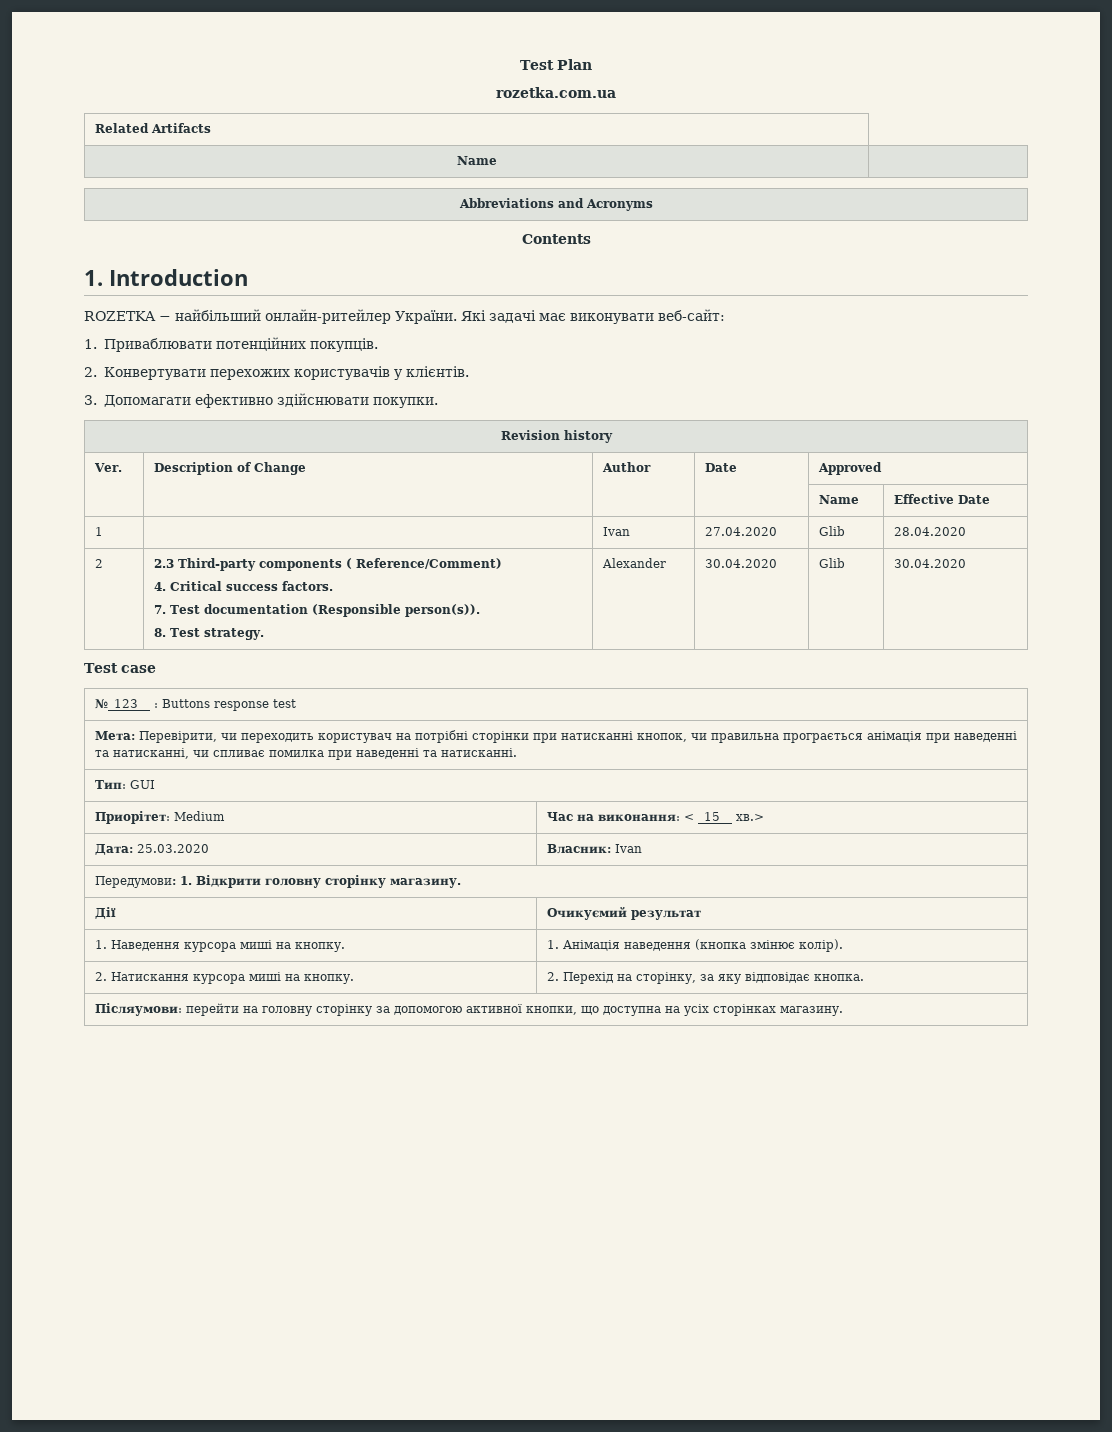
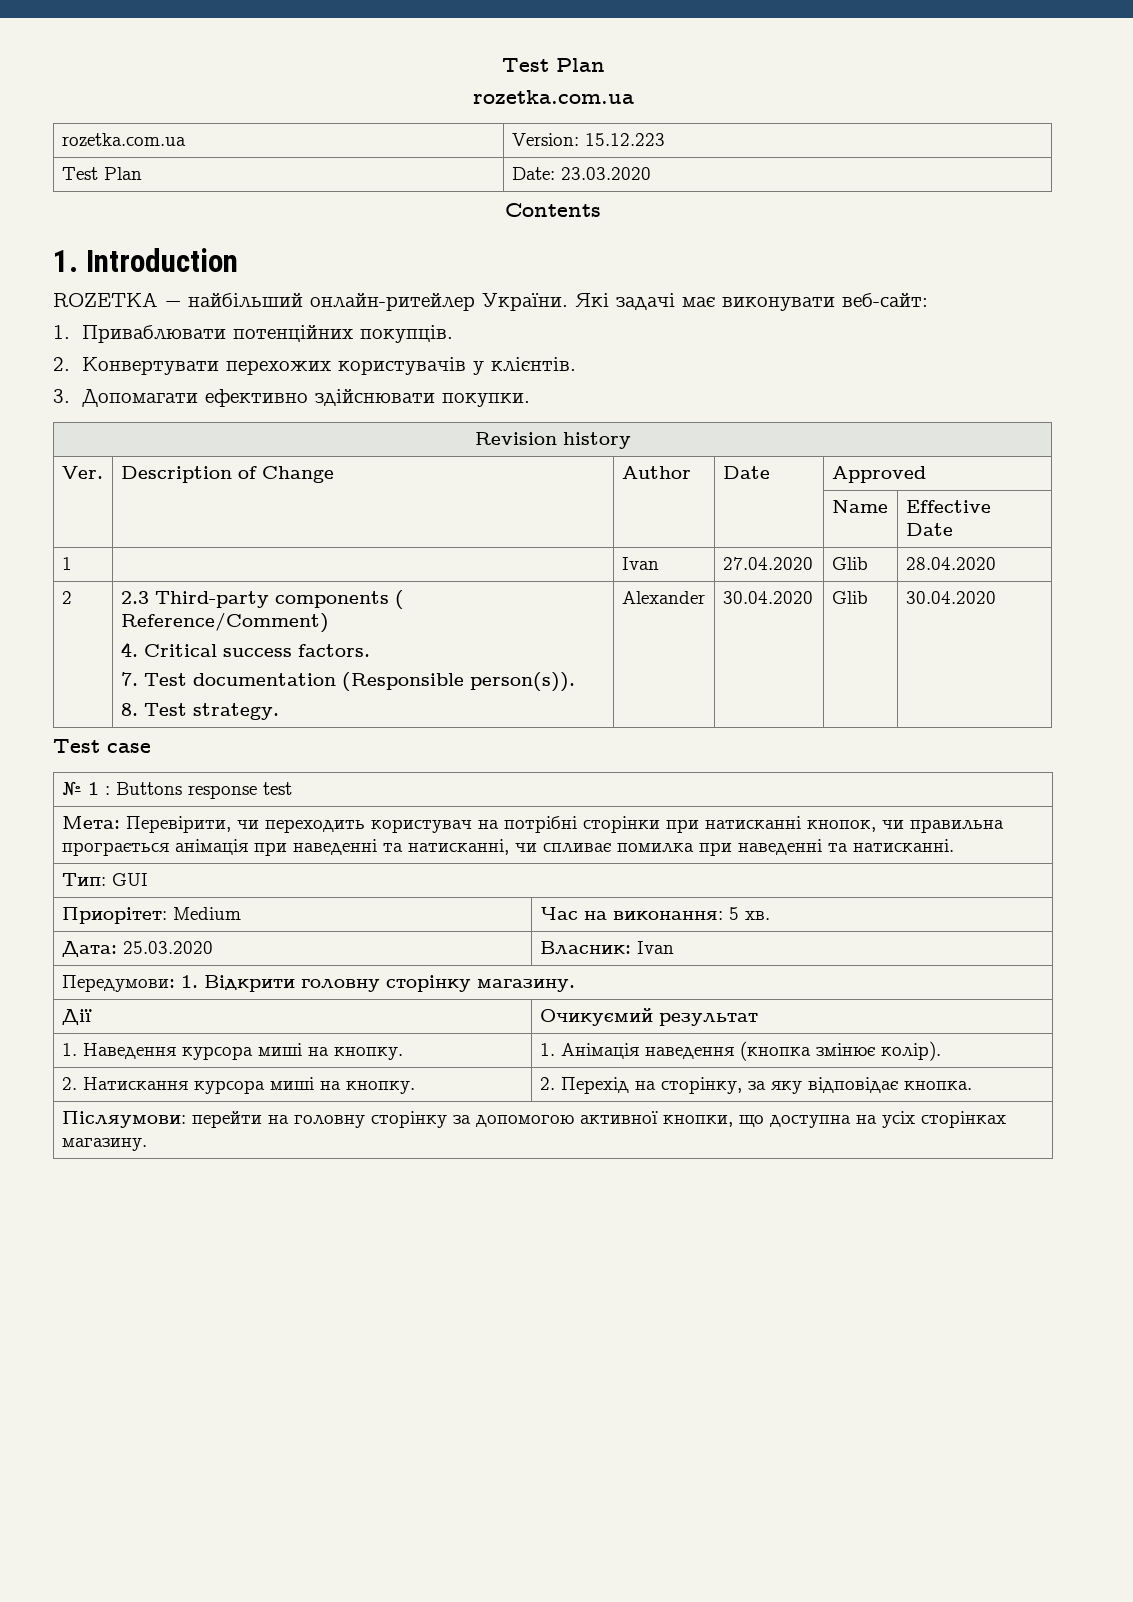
[94,123,211,133] [456,156,497,165] [458,198,653,211] Related Artifacts // Name | // Abbreviations and Acronyms -> [61,133,186,146] [511,133,665,146] [61,167,142,180] [511,167,651,180] rozetka.com.ua | Version: 15.12.223 // Test Plan | Date: 23.03.2020
[94,699,150,711] №_123__ -> [61,781,99,796] № 1
[683,812,764,824] < _15__ хв.> -> [728,907,770,920] 5 хв.

